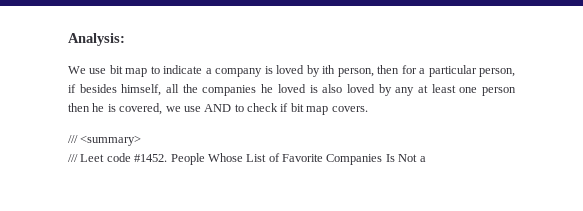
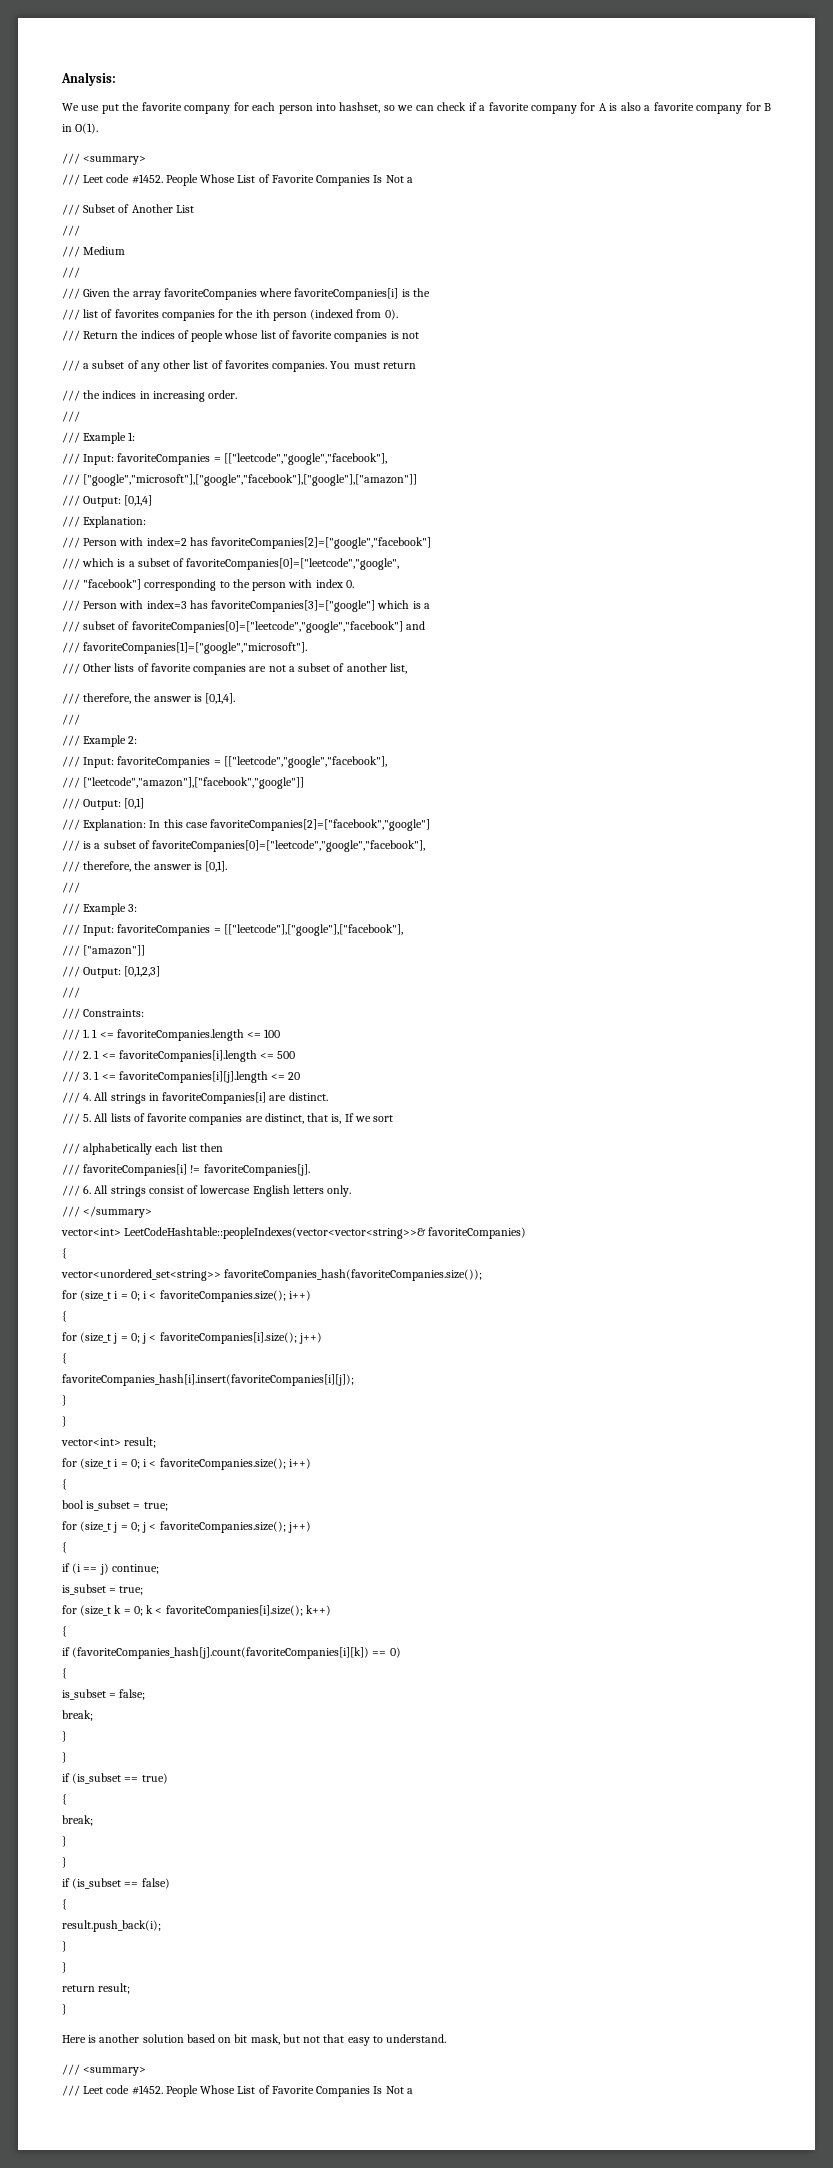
[109,65,516,77] [68,84,516,96] [68,103,368,115] bit map to indicate a company is loved by ith person, then for a particular person, if besides himself, all the companies he loved is also loved by any at least one person then he is covered, we use AND to check if bit map covers. -> [101,102,772,114] [62,123,99,134] put the favorite company for each person into hashset, so we can check if a favorite company for A is also a favorite company for B in O(1).
(426, 159) none -> [62,204,194,215] [62,225,80,236] [62,246,126,257] [62,267,80,278] [62,288,430,300] [62,309,398,321] [62,330,419,342] [62,360,416,372] [62,390,238,402] [62,411,80,422] [62,432,136,444] [62,453,387,465] [62,474,418,486] [62,495,153,507] [62,516,147,528] [62,537,432,549] [62,558,400,570] [62,579,354,591] [62,600,430,612] [62,621,425,633] [62,642,308,654] [62,663,407,675] [62,693,236,704] [62,714,80,725] [62,735,138,747] [62,756,387,768] [62,777,305,789] [62,798,145,810] [62,819,431,831] [62,840,426,852] [62,861,228,872] [62,882,80,893] [62,903,138,915] [62,924,403,936] [62,945,146,956] [62,966,161,978] [62,987,80,998] [62,1008,145,1019] [62,1029,281,1041] [62,1050,296,1062] [62,1071,301,1083] [62,1092,328,1104] [62,1113,394,1125] [62,1143,223,1155] [62,1164,310,1176] [62,1185,352,1197] [62,1206,153,1218] [61,1227,527,1239] [62,1248,67,1259] [61,1269,483,1281] [62,1290,311,1302] [62,1311,67,1322] [62,1332,322,1344] [62,1353,67,1364] [62,1374,354,1386] [62,1395,67,1406] [62,1416,67,1427] [61,1437,157,1448] [62,1458,311,1470] [62,1479,67,1490] [62,1500,168,1511] [62,1521,311,1533] [62,1542,67,1553] [62,1563,159,1575] [62,1584,144,1595] [62,1605,331,1617] [62,1626,67,1637] [62,1647,401,1659] [62,1668,67,1679] [62,1689,146,1700] [62,1710,93,1721] [62,1731,67,1742] [62,1752,67,1763] [62,1773,168,1784] [62,1794,67,1805] [62,1815,93,1826] [62,1836,67,1847] [62,1857,67,1868] [62,1878,170,1889] [62,1899,67,1910] [62,1920,161,1932] [62,1941,67,1952] [62,1962,67,1973] [62,1983,131,1994] [62,2004,67,2015] [62,2034,447,2046] [62,2064,147,2076] [62,2085,413,2097] // /// Subset of Another List // /// // /// Medium // /// // /// Given the array favoriteCompanies where favoriteCompanies[i] is the // /// list of favorites companies for the ith person (indexed from 0). // /// Return the indices of people whose list of favorite companies is not // /// a subset of any other list of favorites companies. You must return // /// the indices in increasing order. // /// // /// Example 1: // /// Input: favoriteCompanies = [["leetcode","google","facebook"], // /// ["google","microsoft"],["google","facebook"],["google"],["amazon"]] // /// Output: [0,1,4] // /// Explanation: // /// Person with index=2 has favoriteCompanies[2]=["google","facebook"] // /// which is a subset of favoriteCompanies[0]=["leetcode","google", // /// "facebook"] corresponding to the person with index 0. // /// Person with index=3 has favoriteCompanies[3]=["google"] which is a // /// subset of favoriteCompanies[0]=["leetcode","google","facebook"] and // /// favoriteCompanies[1]=["google","microsoft"]. // /// Other lists of favorite companies are not a subset of another list, // /// therefore, the answer is [0,1,4]. // /// // /// Example 2: // /// Input: favoriteCompanies = [["leetcode","google","facebook"], // /// ["leetcode","amazon"],["facebook","google"]] // /// Output: [0,1] // /// Explanation: In this case favoriteCompanies[2]=["facebook","google"] // /// is a subset of favoriteCompanies[0]=["leetcode","google","facebook"], // /// therefore, the answer is [0,1]. // /// // /// Example 3: // /// Input: favoriteCompanies = [["leetcode"],["google"],["facebook"], // /// ["amazon"]] // /// Output: [0,1,2,3] // /// // /// Constraints: // /// 1. 1 <= favoriteCompanies.length <= 100 // /// 2. 1 <= favoriteCompanies[i].length <= 500 // /// 3. 1 <= favoriteCompanies[i][j].length <= 20 // /// 4. All strings in favoriteCompanies[i] are distinct. // /// 5. All lists of favorite companies are distinct, that is, If we sort // /// alphabetically each list then // /// favoriteCompanies[i] != favoriteCompanies[j]. // /// 6. All strings consist of lowercase English letters only. // /// </summary> // vector<int> LeetCodeHashtable::peopleIndexes(vector<vector<string>>& favoriteCompanies) // { // vector<unordered_set<string>> favoriteCompanies_hash(favoriteCompanies.size()); // for (size_t i = 0; i < favoriteCompanies.size(); i++) // { // for (size_t j = 0; j < favoriteCompanies[i].size(); j++) // { // favoriteCompanies_hash[i].insert(favoriteCompanies[i][j]); // } // } // vector<int> result; // for (size_t i = 0; i < favoriteCompanies.size(); i++) // { // bool is_subset = true; // for (size_t j = 0; j < favoriteCompanies.size(); j++) // { // if (i == j) continue; // is_subset = true; // for (size_t k = 0; k < favoriteCompanies[i].size(); k++) // { // if (favoriteCompanies_hash[j].count(favoriteCompanies[i][k]) == 0) // { // is_subset = false; // break; // } // } // if (is_subset == true) // { // break; // } // } // if (is_subset == false) // { // result.push_back(i); // } // } // return result; // } // Here is another solution based on bit mask, but not that easy to understand. // /// <summary> // /// Leet code #1452. People Whose List of Favorite Companies Is Not a

